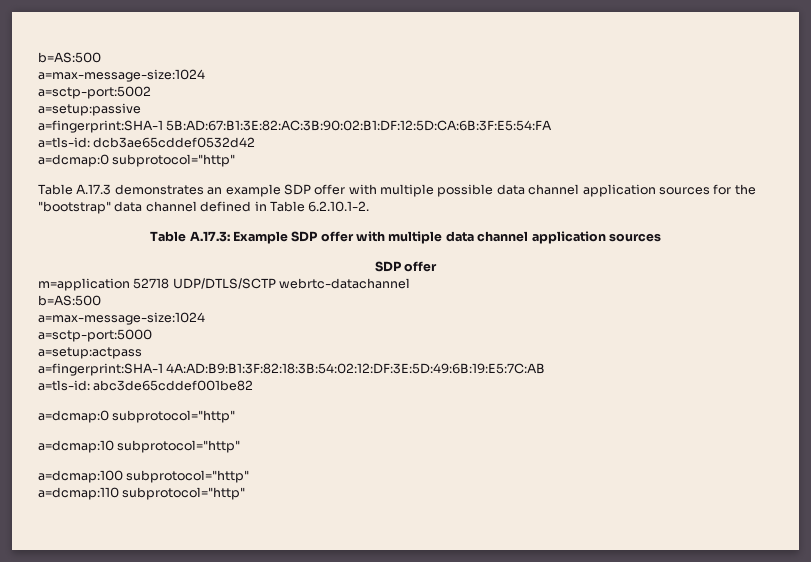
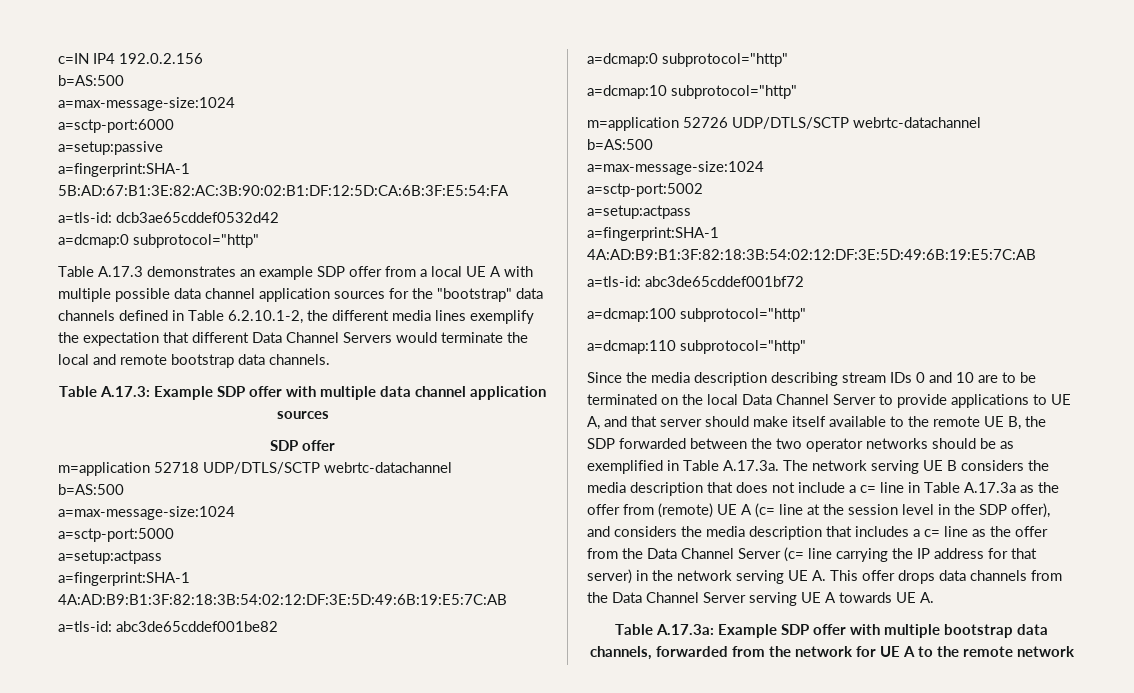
[38,52,101,63] [38,69,205,82] [38,86,151,99] b=AS:500 // a=max-message-size:1024 // a=sctp-port:5002 -> [58,53,203,64] [58,75,124,86] [58,97,235,111] [58,119,174,133] c=IN IP4 192.0.2.156 // b=AS:500 // a=max-message-size:1024 // a=sctp-port:6000
(346, 189) none -> [385,266,501,277] from a local UE A
[145,201,197,212] channel -> [58,310,115,321] channels
[308,201,370,212] 6.2.10.1-2. -> [228,310,534,324] [58,332,528,346] [58,354,330,368] 6.2.10.1-2, the different media lines exemplify the expectation that different Data Channel Servers would terminate the local and remote bootstrap data channels.
[38,470,250,483] [38,487,246,500] a=dcmap:100 subprotocol="http" // a=dcmap:110 subprotocol="http" -> [587,117,981,131] [587,139,653,150] [587,161,764,175] [587,183,703,197] [587,205,691,219] [587,227,719,241] [587,249,1036,260] [587,276,804,287] [587,308,806,322] [587,340,806,354] [587,372,1036,386] [587,394,1071,408] [587,416,1046,430] [587,438,1014,452] [587,460,1049,474] [587,482,1059,496] [587,503,1050,518] [587,526,1048,540] [587,547,1037,562] [587,569,1062,584] [587,592,934,606] [615,624,1048,638] [589,646,1075,660] m=application 52726 UDP/DTLS/SCTP webrtc-datachannel // b=AS:500 // a=max-message-size:1024 // a=sctp-port:5002 // a=setup:actpass // a=fingerprint:SHA-1 4A:AD:B9:B1:3F:82:18:3B:54:02:12:DF:3E:5D:49:6B:19:E5:7C:AB // a=tls-id: abc3de65cddef001bf72 // a=dcmap:100 subprotocol="http" // a=dcmap:110 subprotocol="http" // Since the media description describing stream IDs 0 and 10 are to be terminated on the local Data Channel Server to provide applications to UE A, and that server should make itself available to the remote UE B, the SDP forwarded between the two operator networks should be as exemplified in Table A.17.3a. The network serving UE B considers the media description that does not include a c= line in Table A.17.3a as the offer from (remote) UE A (c= line at the session level in the SDP offer), and considers the media description that includes a c= line as the offer from the Data Channel Server (c= line carrying the IP address for that server) in the network serving UE A. This offer drops data channels from the Data Channel Server serving UE A towards UE A. // Table A.17.3a: Example SDP offer with multiple bootstrap data channels, forwarded from the network for UE A to the remote network

